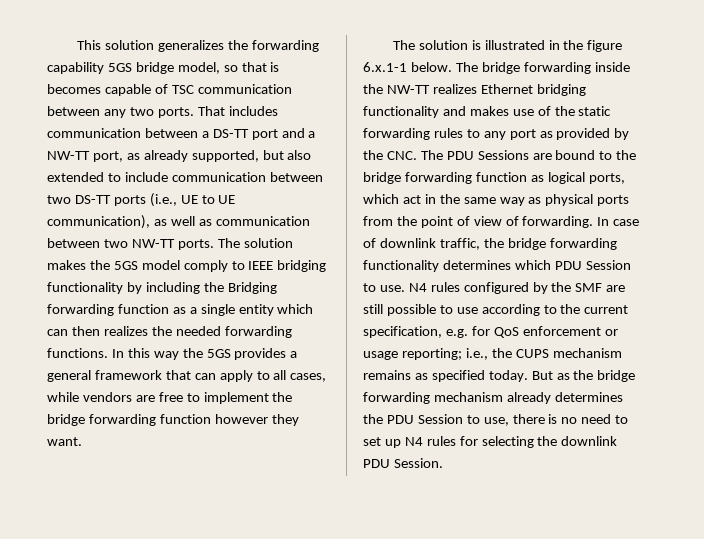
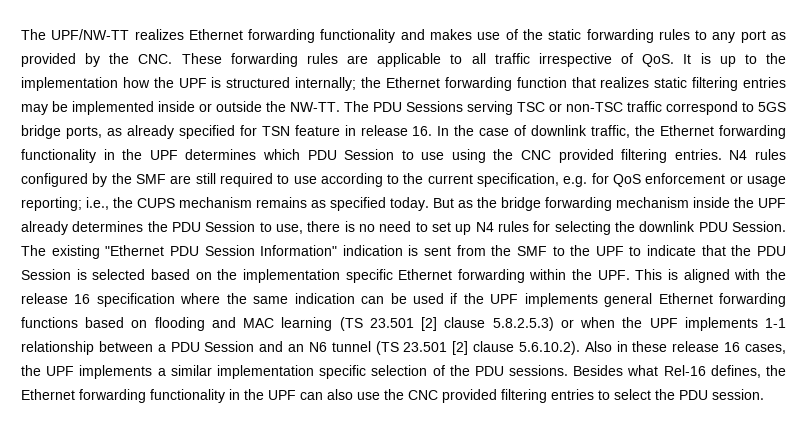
[76,40,319,52] [47,62,280,74] [47,84,292,96] [47,106,278,118] [47,128,316,140] [47,150,312,162] [47,172,323,182] [47,193,236,207] [47,215,310,229] [47,238,293,250] [47,260,327,272] [47,282,277,294] [47,304,314,316] [47,326,292,338] [47,348,298,360] [47,370,327,382] [47,392,293,404] [47,414,299,426] [47,437,82,446] [392,40,623,52] [363,62,630,74] [363,84,430,94] This solution generalizes the forwarding capability 5GS bridge model, so that is becomes capable of TSC communication between any two ports. That includes communication between a DS-TT port and a NW-TT port, as already supported, but also extended to include communication between two DS-TT ports (i.e., UE to UE communication), as well as communication between two NW-TT ports. The solution makes the 5GS model comply to IEEE bridging functionality by including the Bridging forwarding function as a single entity which can then realizes the needed forwarding functions. In this way the 5GS provides a general framework that can apply to all cases, while vendors are free to implement the bridge forwarding function however they want. // The solution is illustrated in the figure 6.x.1-1 below. The bridge forwarding inside the NW-TT -> [21,29,130,40] The UPF/NW-TT
[536,84,586,96] bridging -> [248,29,316,43] forwarding
[420,150,637,160] [363,172,625,184] [363,194,630,206] [363,216,610,228] The PDU Sessions are bound to the bridge forwarding function as logical ports, which act in the same way as physical ports from the point of view of forwarding. In -> [181,53,786,67] [21,77,787,91] [21,101,786,115] [21,125,475,139] These forwarding rules are applicable to all traffic irrespective of QoS. It is up to the implementation how the UPF is structured internally; the Ethernet forwarding function that realizes static filtering entries may be implemented inside or outside the NW-TT. The PDU Sessions serving TSC or non-TSC traffic correspond to 5GS bridge ports, as already specified for TSN feature in release 16. In the
[507,238,617,250] [363,260,439,272] bridge forwarding functionality -> [660,125,787,139] [21,149,178,163] Ethernet forwarding functionality in the UPF
[379,285,405,292] use. -> [421,149,722,163] use using the CNC provided filtering entries.
[386,304,436,316] possible -> [219,173,273,187] required
(503, 397) none -> [693,197,786,208] inside the UPF
(443, 463) none -> [21,245,787,259] [21,269,786,283] [21,293,786,307] [21,317,787,331] [21,341,787,355] [21,365,786,379] [21,389,764,403] The existing "Ethernet PDU Session Information" indication is sent from the SMF to the UPF to indicate that the PDU Session is selected based on the implementation specific Ethernet forwarding within the UPF. This is aligned with the release 16 specification where the same indication can be used if the UPF implements general Ethernet forwarding functions based on flooding and MAC learning (TS 23.501 [2] clause 5.8.2.5.3) or when the UPF implements 1-1 relationship between a PDU Session and an N6 tunnel (TS 23.501 [2] clause 5.6.10.2). Also in these release 16 cases, the UPF implements a similar implementation specific selection of the PDU sessions. Besides what Rel-16 defines, the Ethernet forwarding functionality in the UPF can also use the CNC provided filtering entries to select the PDU session.

